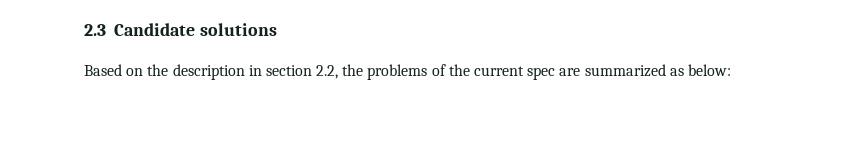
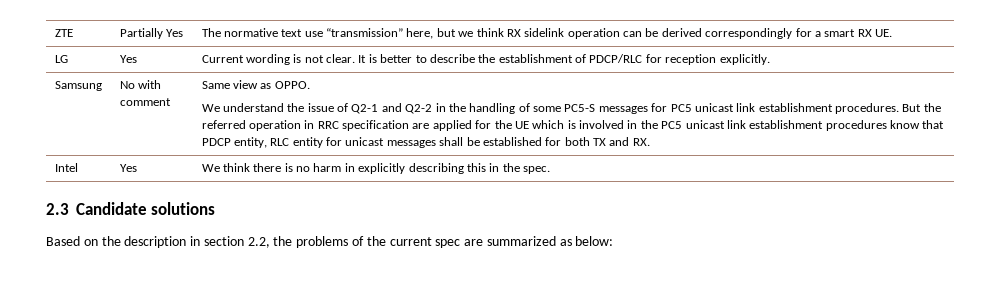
(84, 30) none -> [54,29,73,37] [119,28,183,39] [201,28,893,39] [54,55,68,63] [119,55,137,63] [201,54,770,65] [54,81,102,91] [119,80,161,89] [119,98,171,106] [201,80,310,89] [201,103,941,114] [201,120,945,131] [201,137,650,148] [54,163,78,172] [119,164,137,172] [201,163,551,174] ZTE | Partially Yes | The normative text use “transmission” here, but we think RX sidelink operation can be derived correspondingly for a smart RX UE. // LG | Yes | Current wording is not clear. It is better to describe the establishment of PDCP/RLC for reception explicitly. // Samsung | No with comment | Same view as OPPO. // We understand the issue of Q2-1 and Q2-2 in the handling of some PC5-S messages for PC5 unicast link establishment procedures. But the referred operation in RRC specification are applied for the UE which is involved in the PC5 unicast link establishment procedures know that PDCP entity, RLC entity for unicast messages shall be established for both TX and RX. // Intel | Yes | We think there is no harm in explicitly describing this in the spec. //

